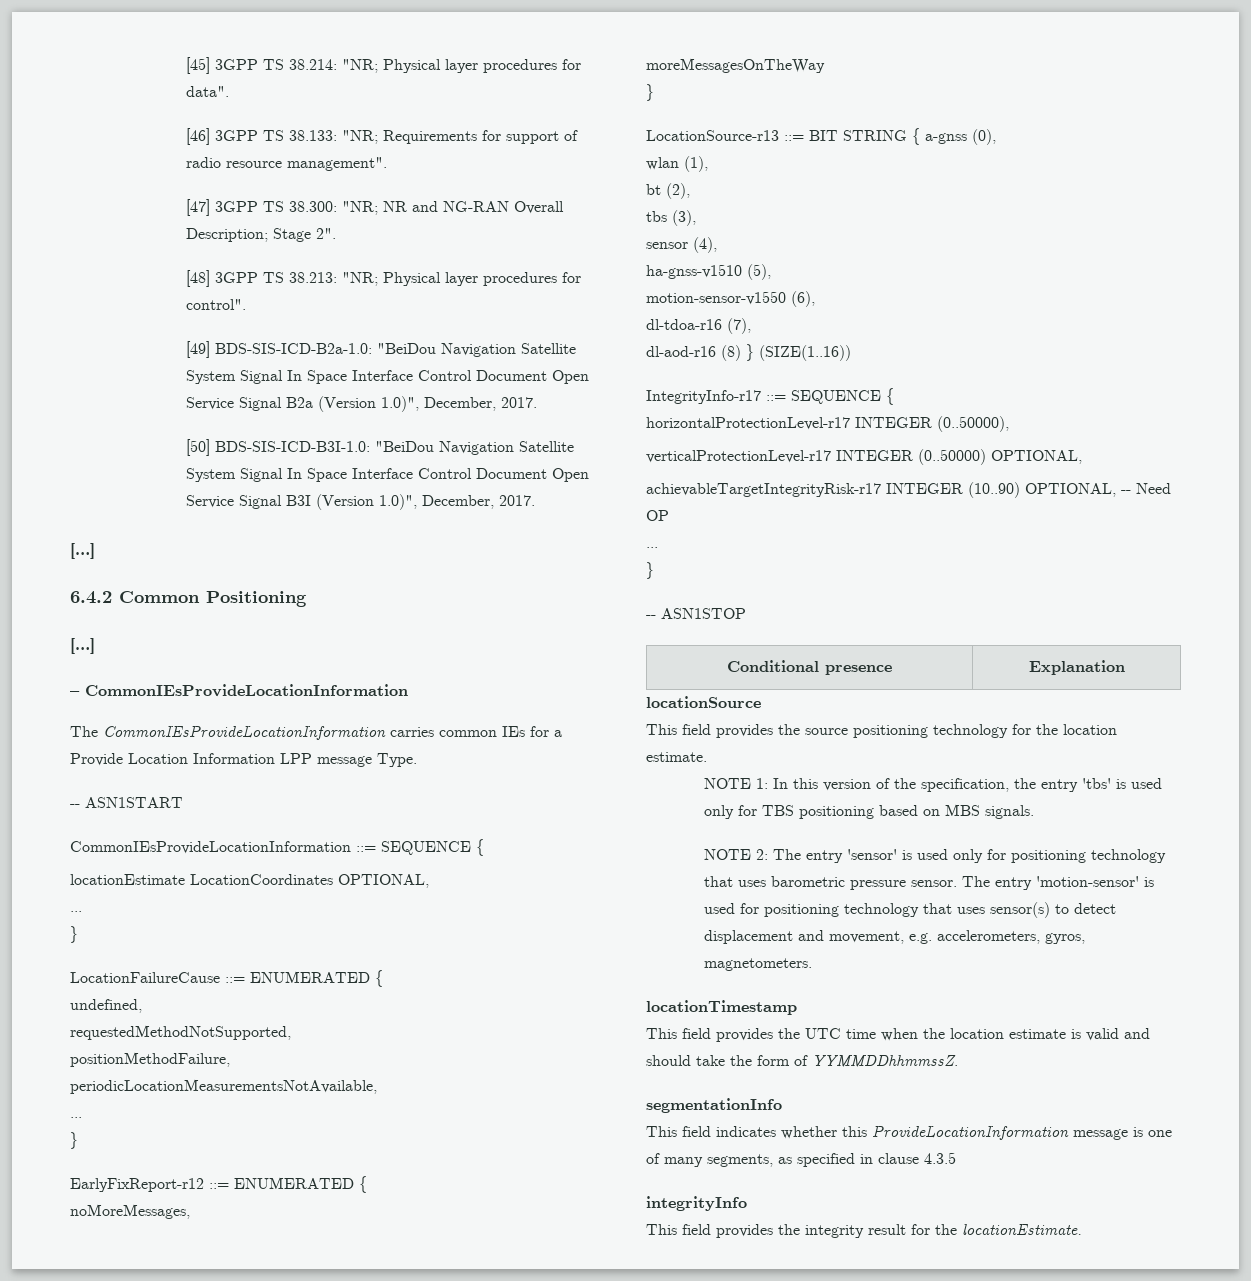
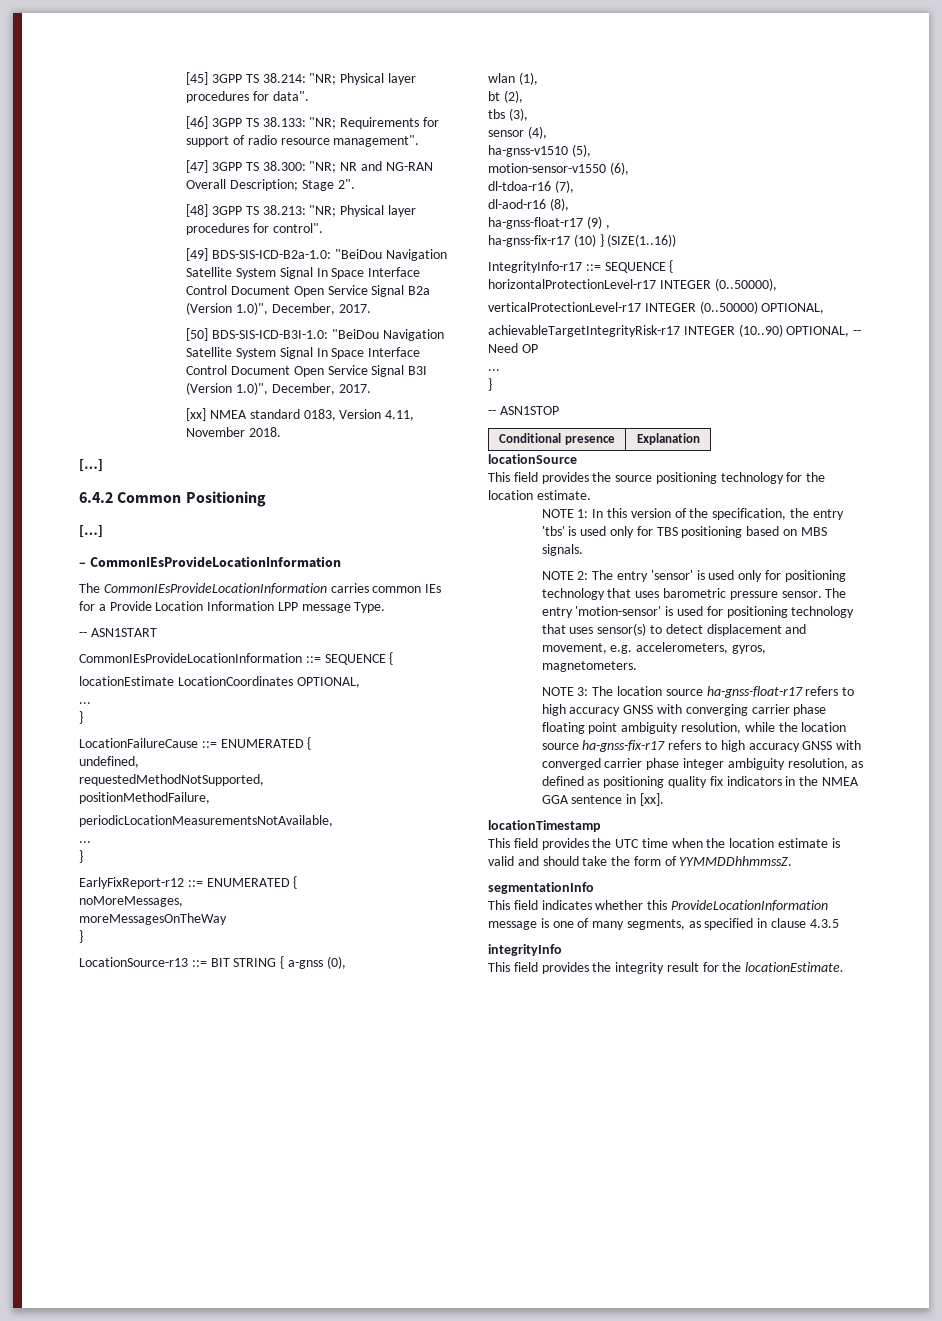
(535, 500) none -> [186,408,415,421] [186,427,282,437] // [xx] NMEA standard 0183, Version 4.11, November 2018.
[721,345,741,361] (8) -> [549,198,569,211] [488,216,610,229] [488,234,596,247] (8), // ha-gnss-float-r17 (9) , // ha-gnss-fix-r17 (10)
(812, 964) none -> [541,686,855,698] [541,704,827,716] [541,722,847,734] [541,740,862,752] [541,758,864,770] [541,776,859,788] [541,793,665,806] // NOTE 3: The location source ha-gnss-float-r17 refers to high accuracy GNSS with converging carrier phase floating point ambiguity resolution, while the location source ha-gnss-fix-r17 refers to high accuracy GNSS with converged carrier phase integer ambiguity resolution, as defined as positioning quality fix indicators in the NMEA GGA sentence in [xx].

